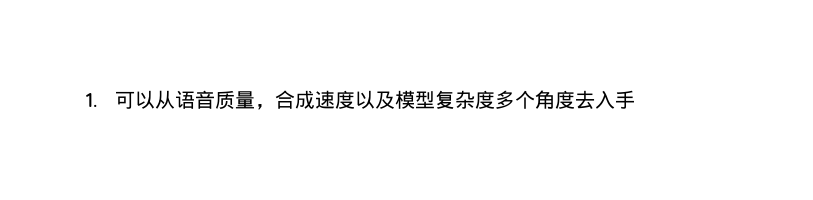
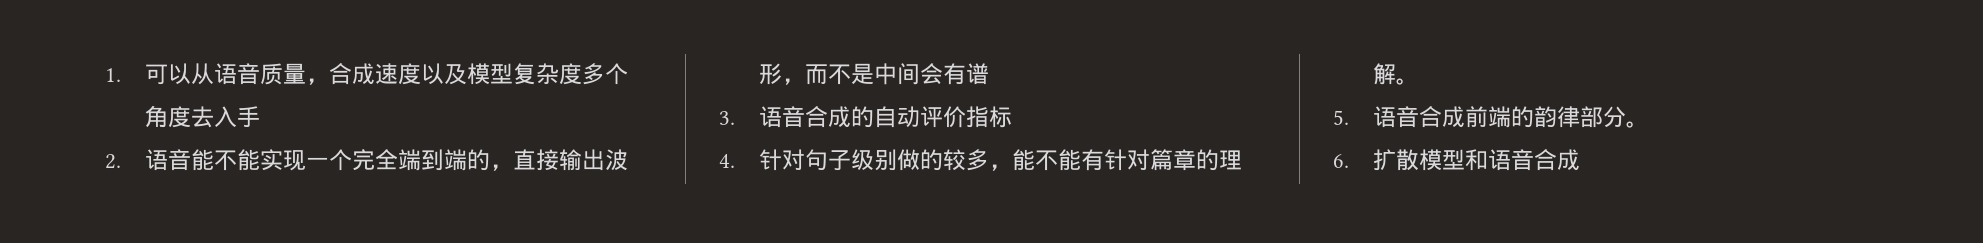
(636, 99) none -> [105,149,629,171] [759,63,990,85] [719,106,1013,128] [719,149,1243,171] [1373,63,1420,85] [1333,106,1650,128] [1333,149,1581,171] // 2.语音能不能实现一个完全端到端的，直接输出波形，而不是中间会有谱 // 3.语音合成的自动评价指标 // 4.针对句子级别做的较多，能不能有针对篇章的理解。 // 5.语音合成前端的韵律部分。 // 6.扩散模型和语音合成

